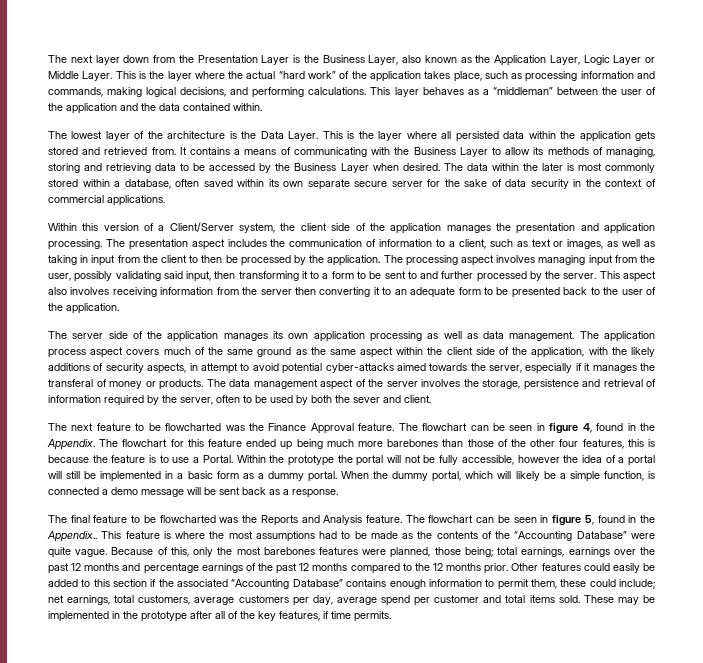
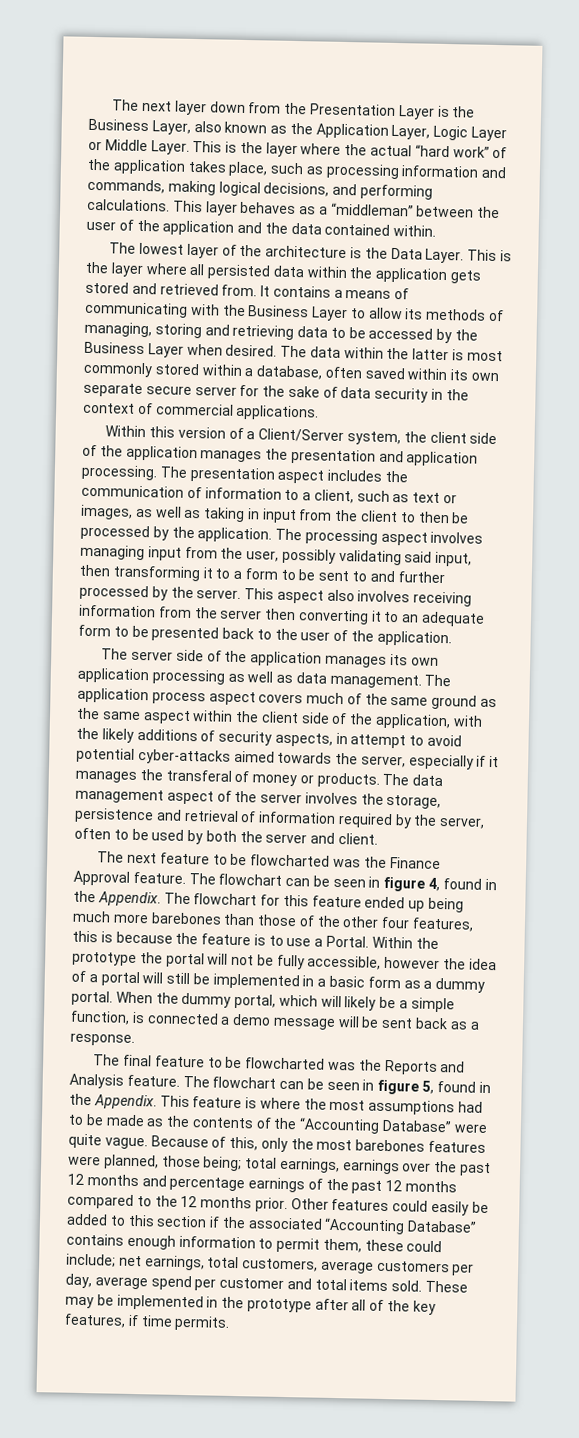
[541,163,563,171] later -> [412,348,450,361] latter
[353,397,380,403] sever -> [265,833,308,844] server
[47,531,97,542] Appendix.. -> [93,1094,157,1110] Appendix.

